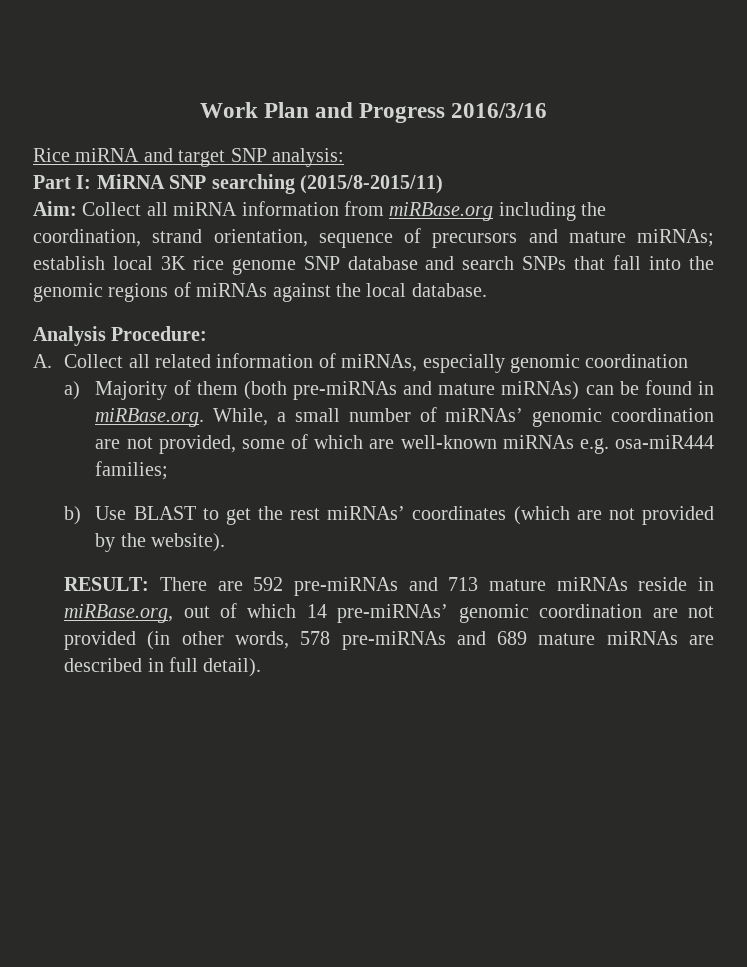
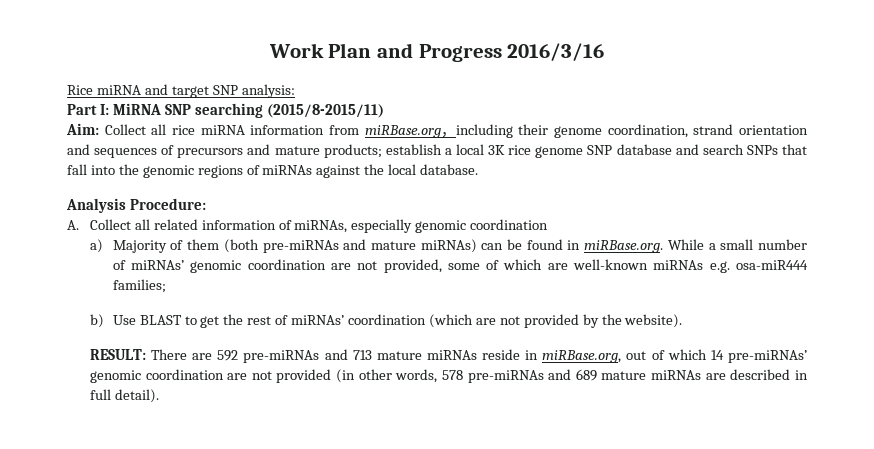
(168, 209) none -> [172,125,195,135] rice
[498,202,607,221] [33,229,393,248] including the coordination, strand orientation, sequence -> [440,124,808,138] [67,144,158,158] ，including their genome coordination, strand orientation and sequences
[637,229,714,247] [33,256,105,270] miRNAs; establish -> [323,144,452,158] products; establish a
[213,408,269,426] While, -> [667,239,704,250] While
[327,506,507,520] miRNAs’ coordinates -> [275,314,427,325] of miRNAs’ coordination

